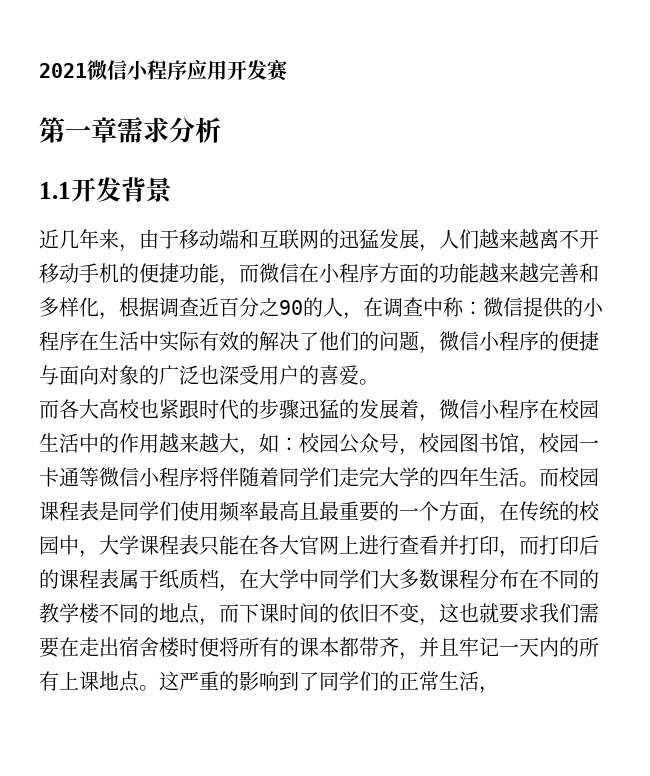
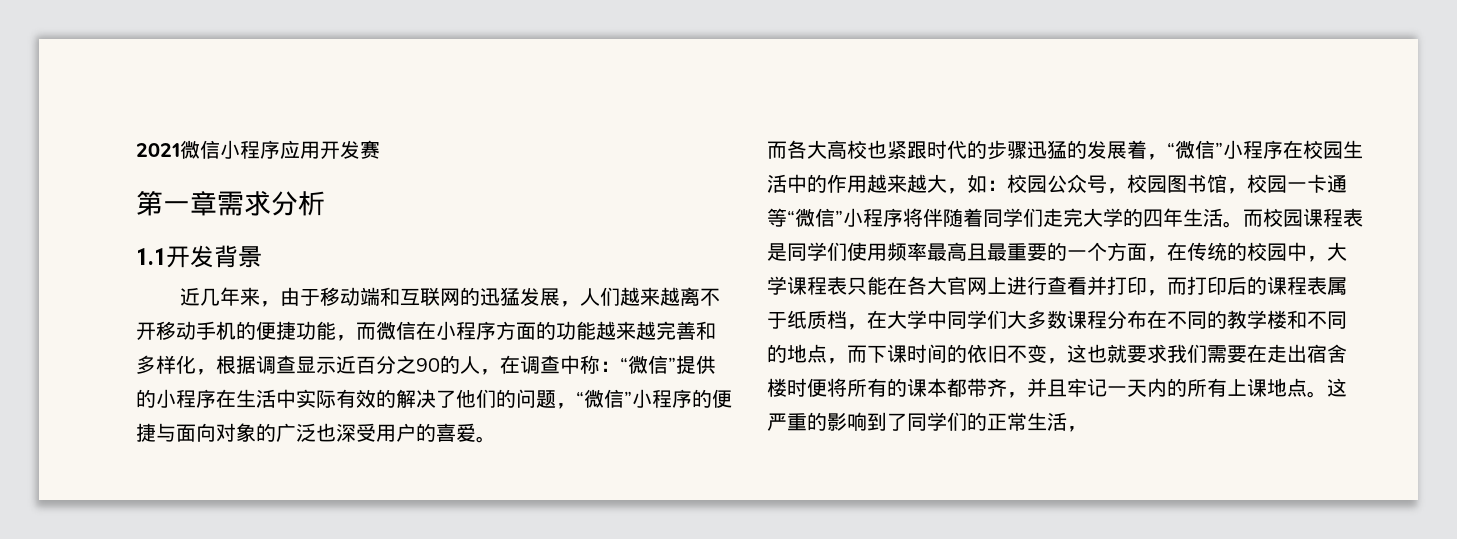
(199, 306) none -> [296,356,336,374] 显示
[483,297,523,317] 微信 -> [620,355,676,374] “微信”
[439,331,479,351] 微信 -> [576,389,632,408] “微信”
[439,399,479,419] 微信 -> [1167,140,1223,159] “微信”
[99,467,139,487] 微信 -> [787,208,843,227] “微信”
(99, 613) none -> [1287,310,1307,329] 和

